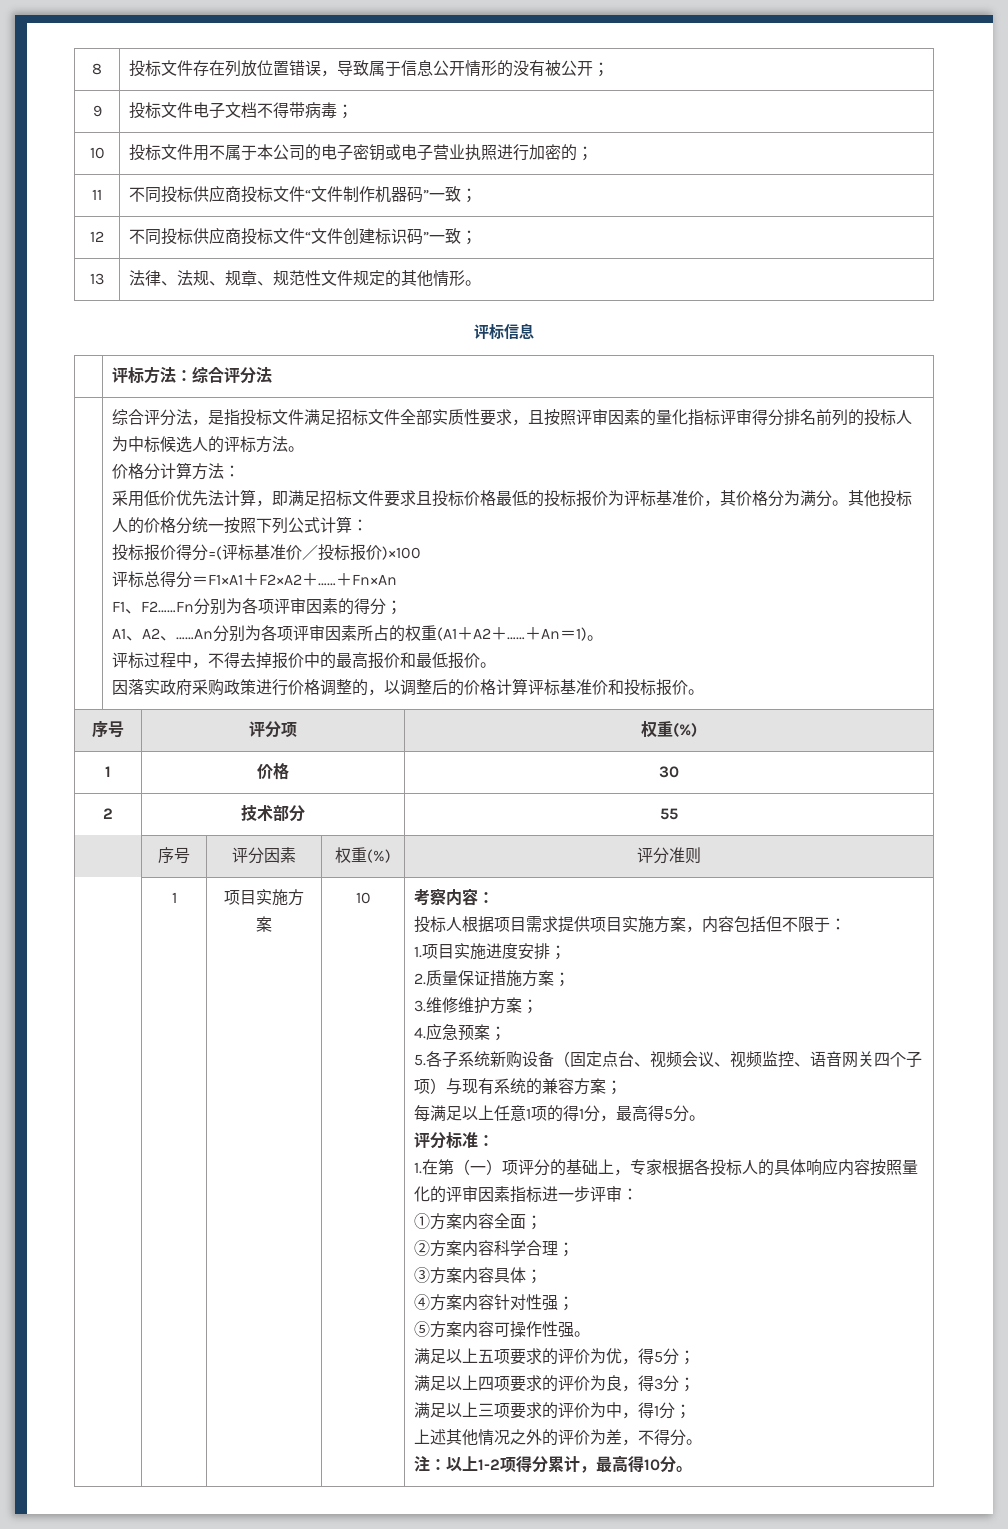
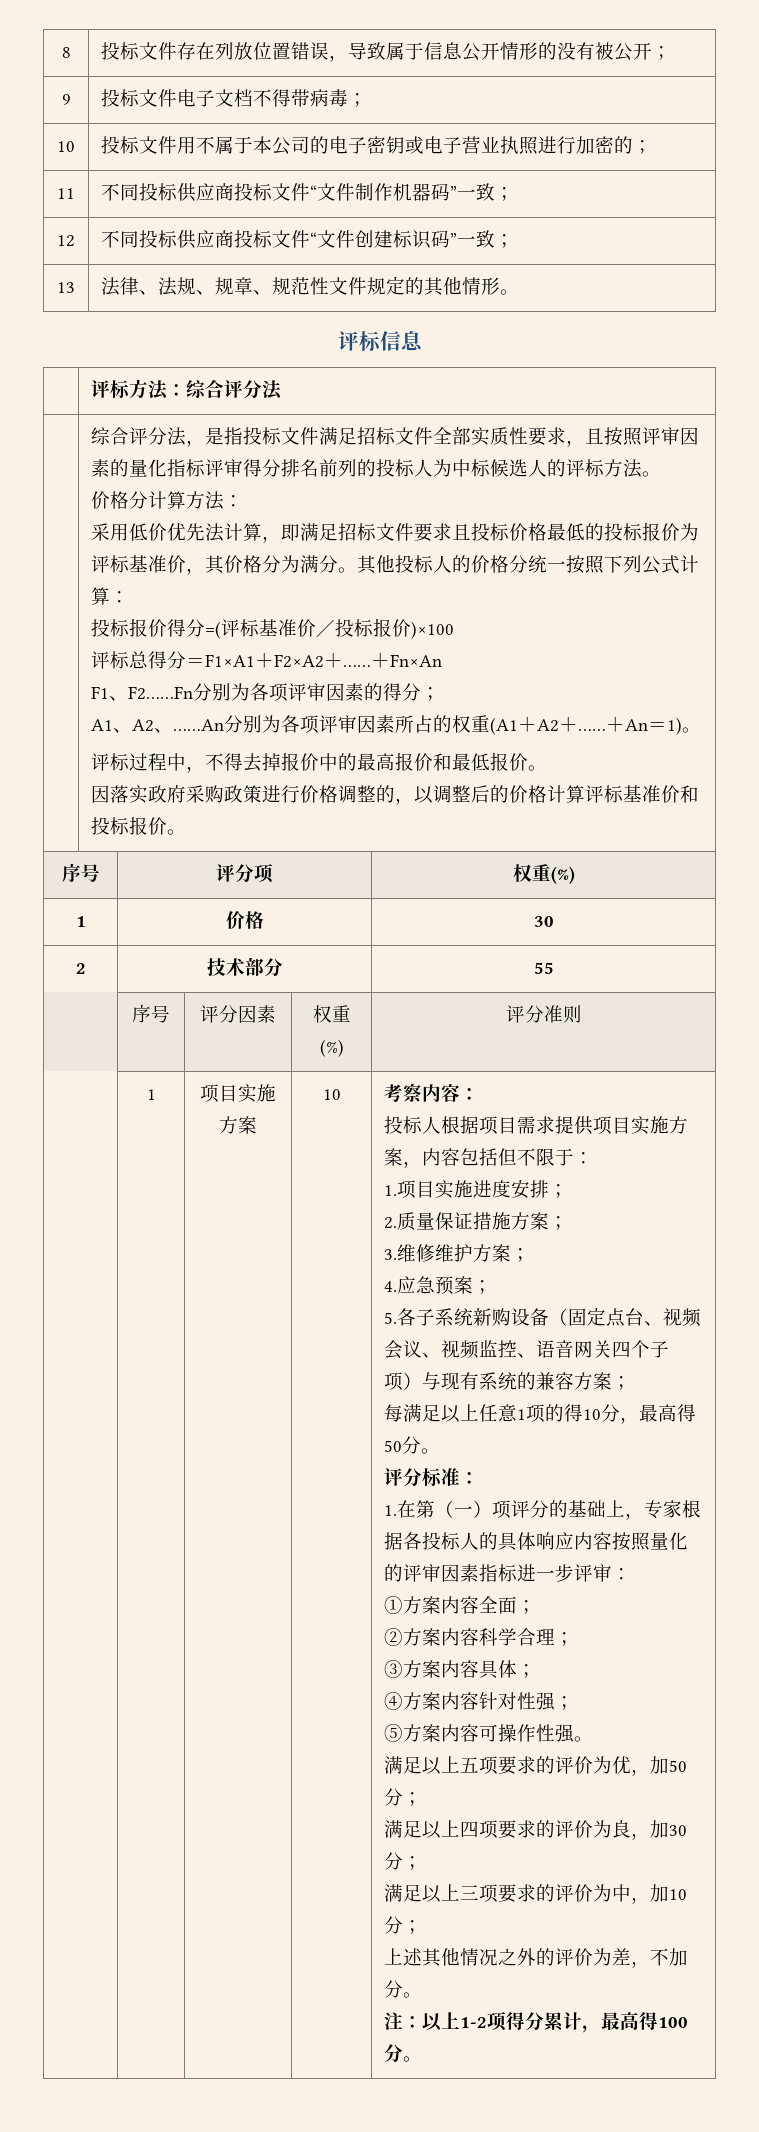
[579,1108,585,1119] 1 -> [583,1409,602,1420] 10
[664,1108,674,1120] 5 -> [384,1440,403,1452] 50
[638,1348,664,1364] 得5 -> [650,1756,688,1774] 加50
[638,1375,664,1391] 得3 -> [650,1820,688,1838] 加30
[638,1402,660,1418] 得1 -> [650,1884,688,1902] 加10
[654,1429,671,1445] 得 -> [669,1948,689,1966] 加
[644,1459,661,1471] 10 -> [658,2017,689,2028] 100

